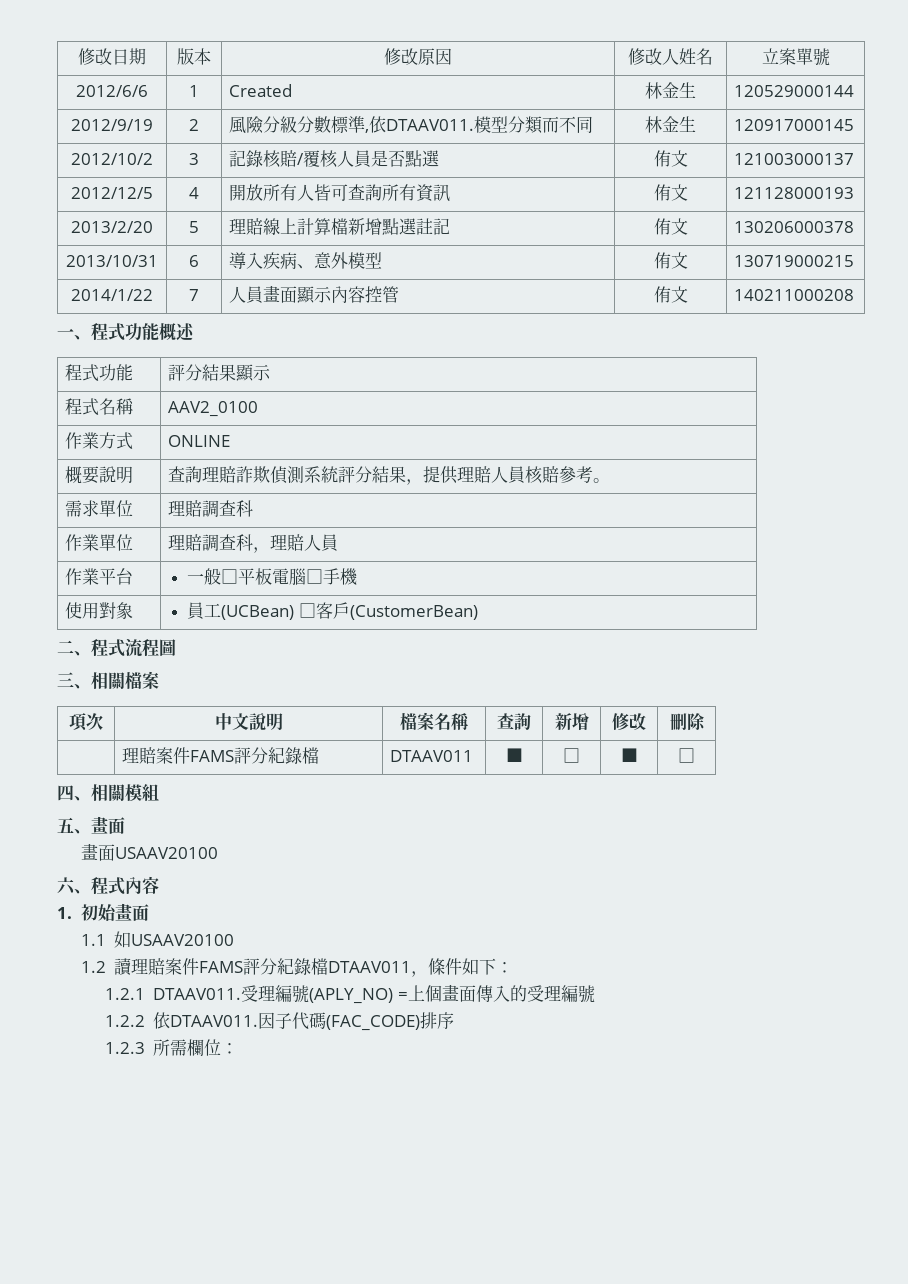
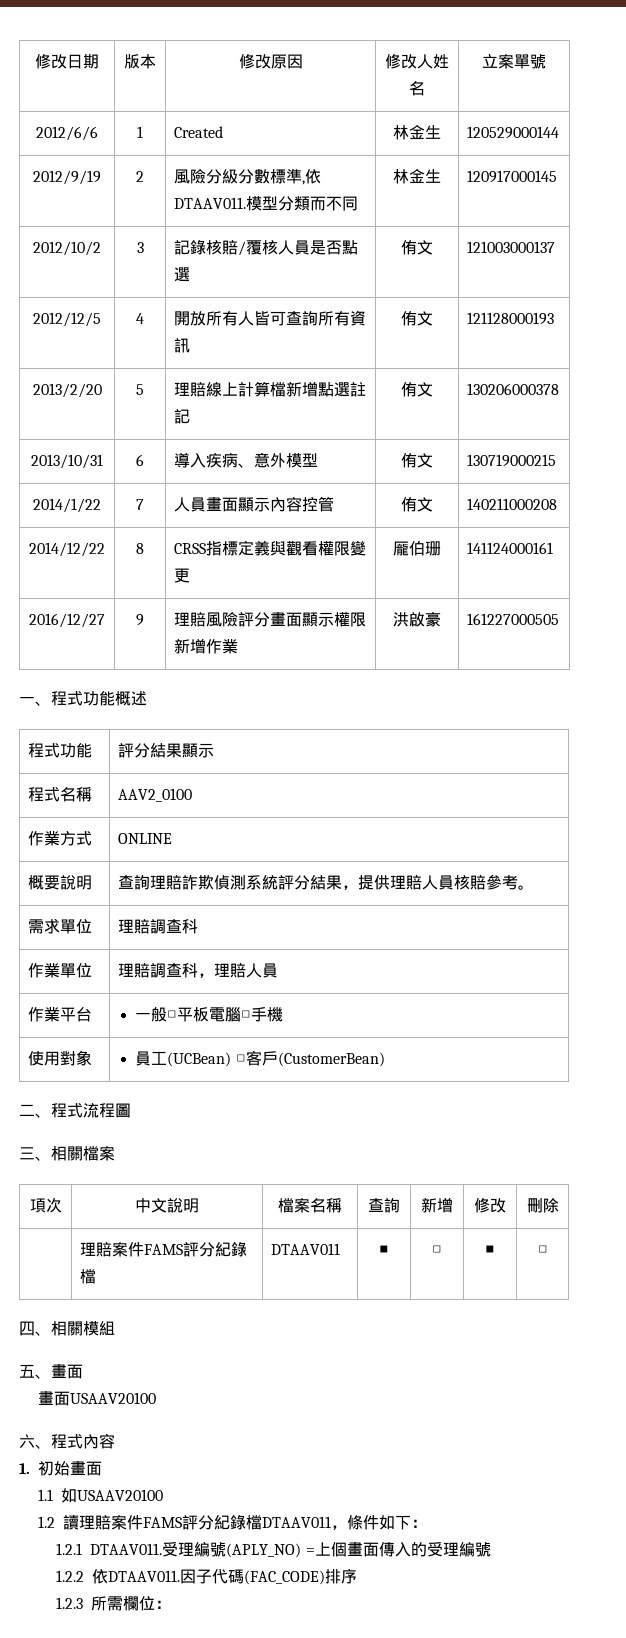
(855, 295) none -> [29,542,105,557] [136,543,144,554] [173,540,366,556] [173,568,190,583] [393,540,441,556] [466,542,553,554] [29,613,105,628] [136,614,144,626] [173,611,366,627] [173,638,238,654] [393,612,441,627] [466,613,559,625] // 2014/12/22 | 8 | CRSS指標定義與觀看權限變更 | 龎伯珊 | 141124000161 // 2016/12/27 | 9 | 理賠風險評分畫面顯示權限新增作業 | 洪啟豪 | 161227000505

